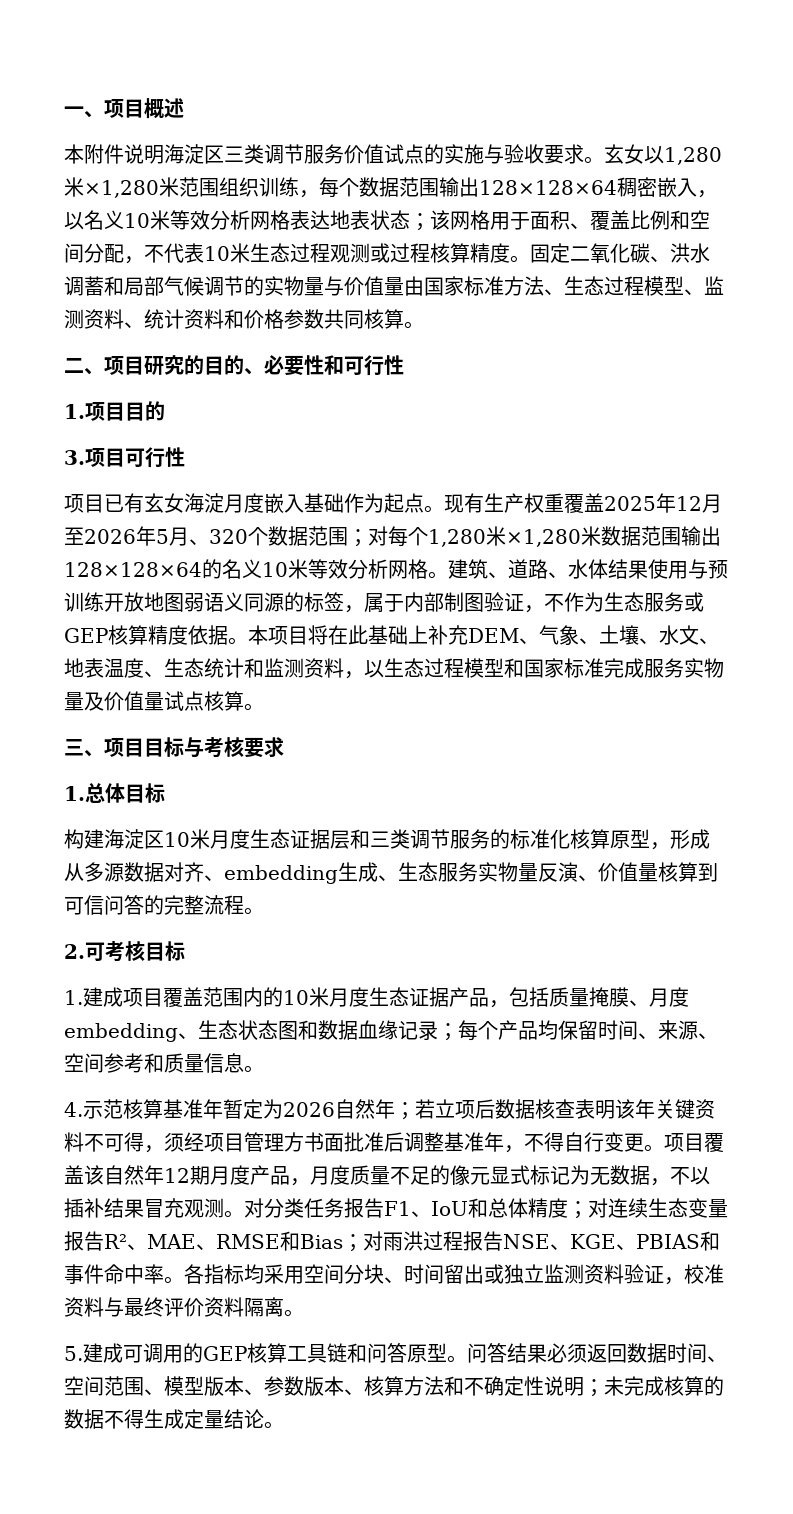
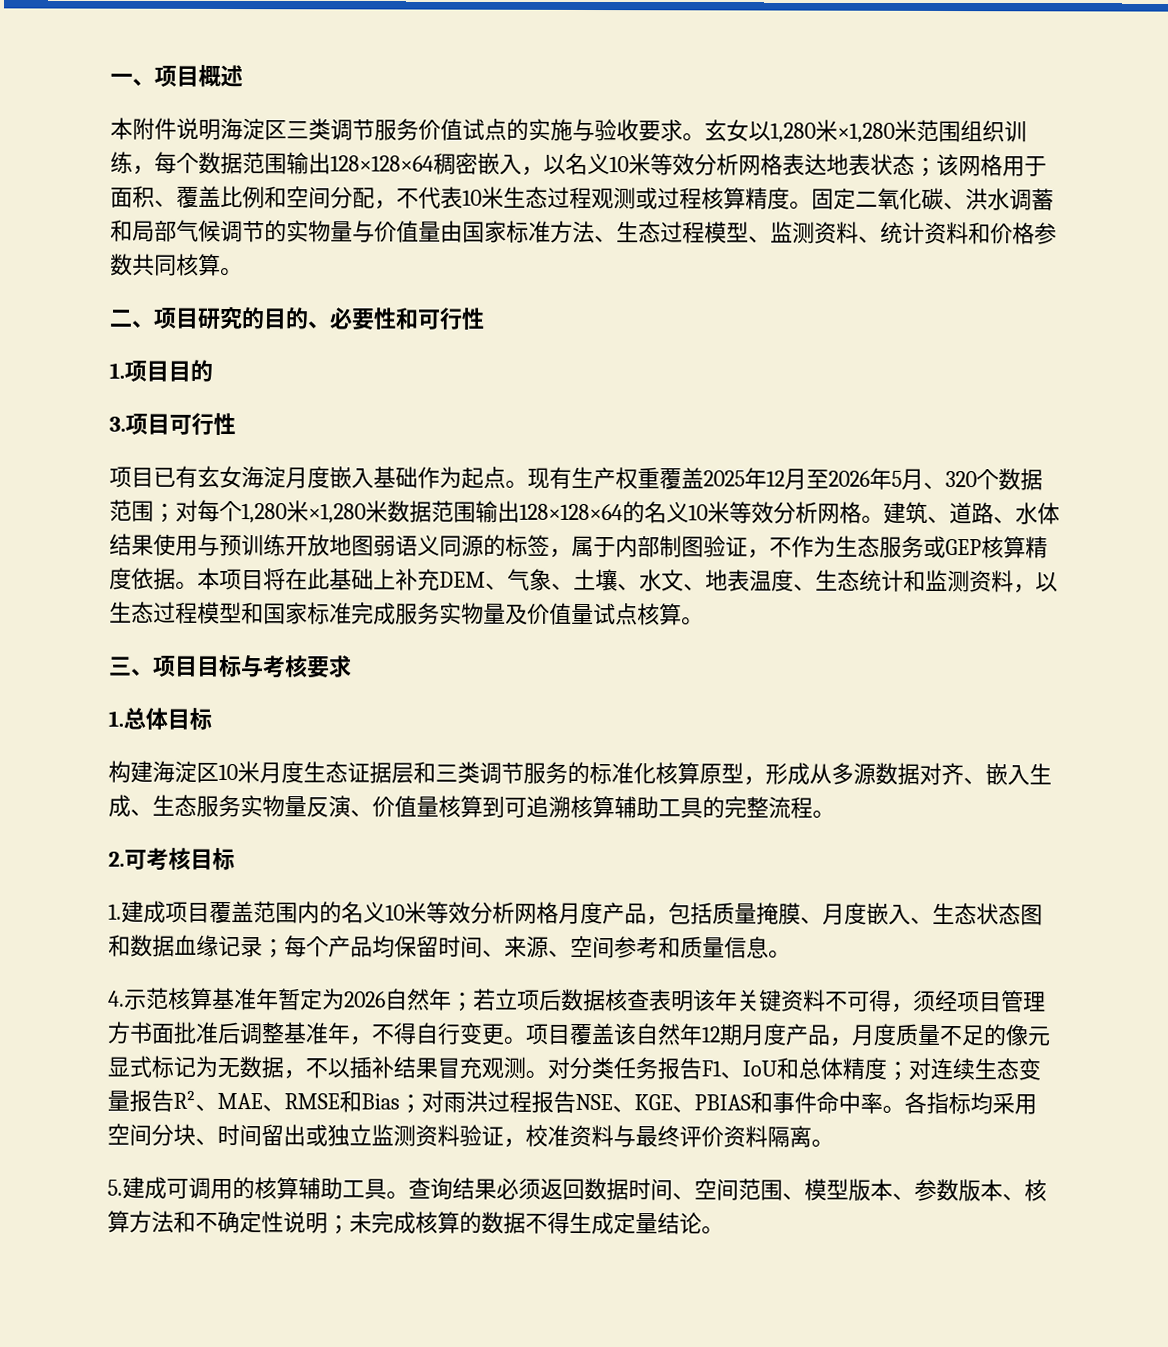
[224,865,338,884] embedding -> [985,763,1030,786] 嵌入
[84,895,144,915] 信问答 -> [526,795,703,819] 追溯核算辅助工具
[283,987,449,1007] 10米月度生态证据 -> [341,901,603,925] 名义10米等效分析网格月度
[64,1023,178,1042] embedding -> [866,902,911,925] 嵌入
[203,1343,507,1363] GEP核算工具链和问答原型。问答 -> [254,1177,453,1200] 核算辅助工具。查询

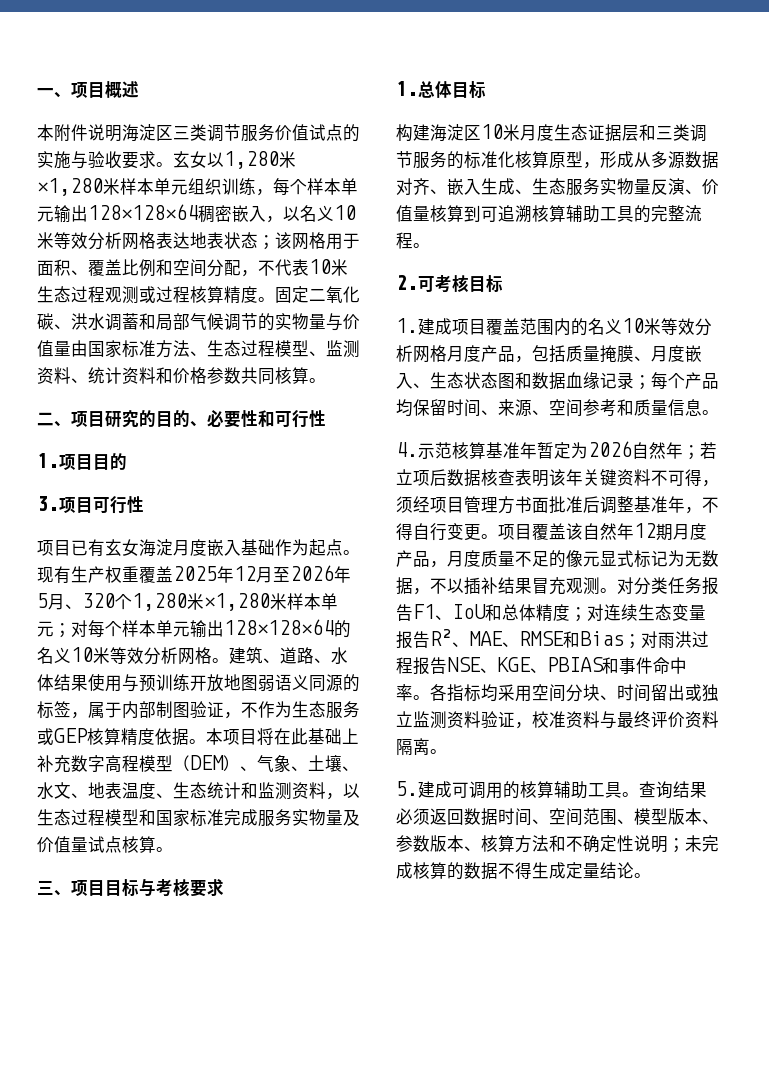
[916,119,961,143] 范围 -> [120,178,188,195] 样本单元
[198,151,287,175] 数据范围 -> [307,178,358,195] [37,206,54,222] 样本单元
[998,468,1043,491] [109,499,476,524] 数据范围；对每个1,280米×1,280米数据范围 -> [132,593,338,611] [37,620,190,638] 1,280米×1,280米样本单元；对每个样本单元
[439,571,486,588] DEM -> [71,755,240,773] 数字高程模型（DEM）

